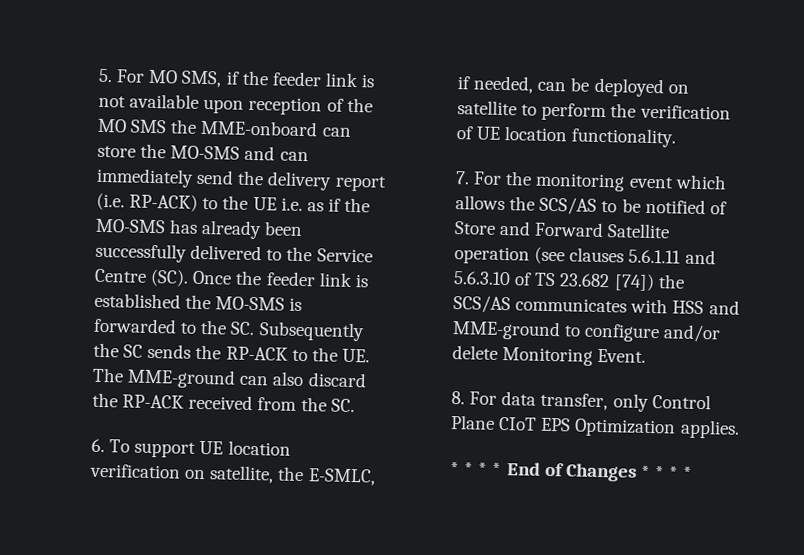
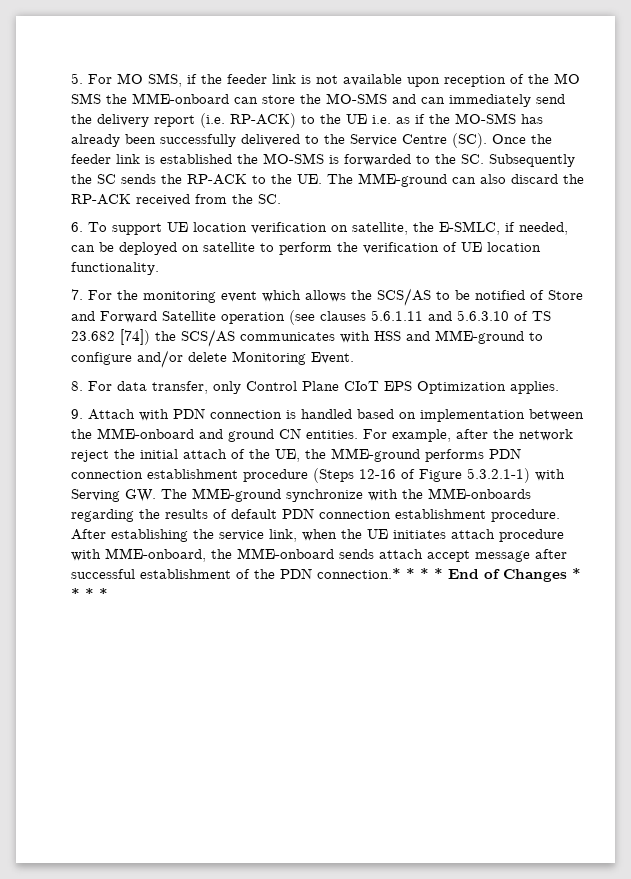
[450,462,461,475] * -> [71,408,585,422] [71,428,574,442] [71,448,522,462] [71,468,566,483] [71,488,532,502] [71,508,561,522] [71,529,565,542] [71,548,568,562] [71,568,402,579] 9. Attach with PDN connection is handled based on implementation between the MME-onboard and ground CN entities. For example, after the network reject the initial attach of the UE, the MME-ground performs PDN connection establishment procedure (Steps 12-16 of Figure 5.3.2.1-1) with Serving GW. The MME-ground synchronize with the MME-onboards regarding the results of default PDN connection establishment procedure. After establishing the service link, when the UE initiates attach procedure with MME-onboard, the MME-onboard sends attach accept message after successful establishment of the PDN connection.*

